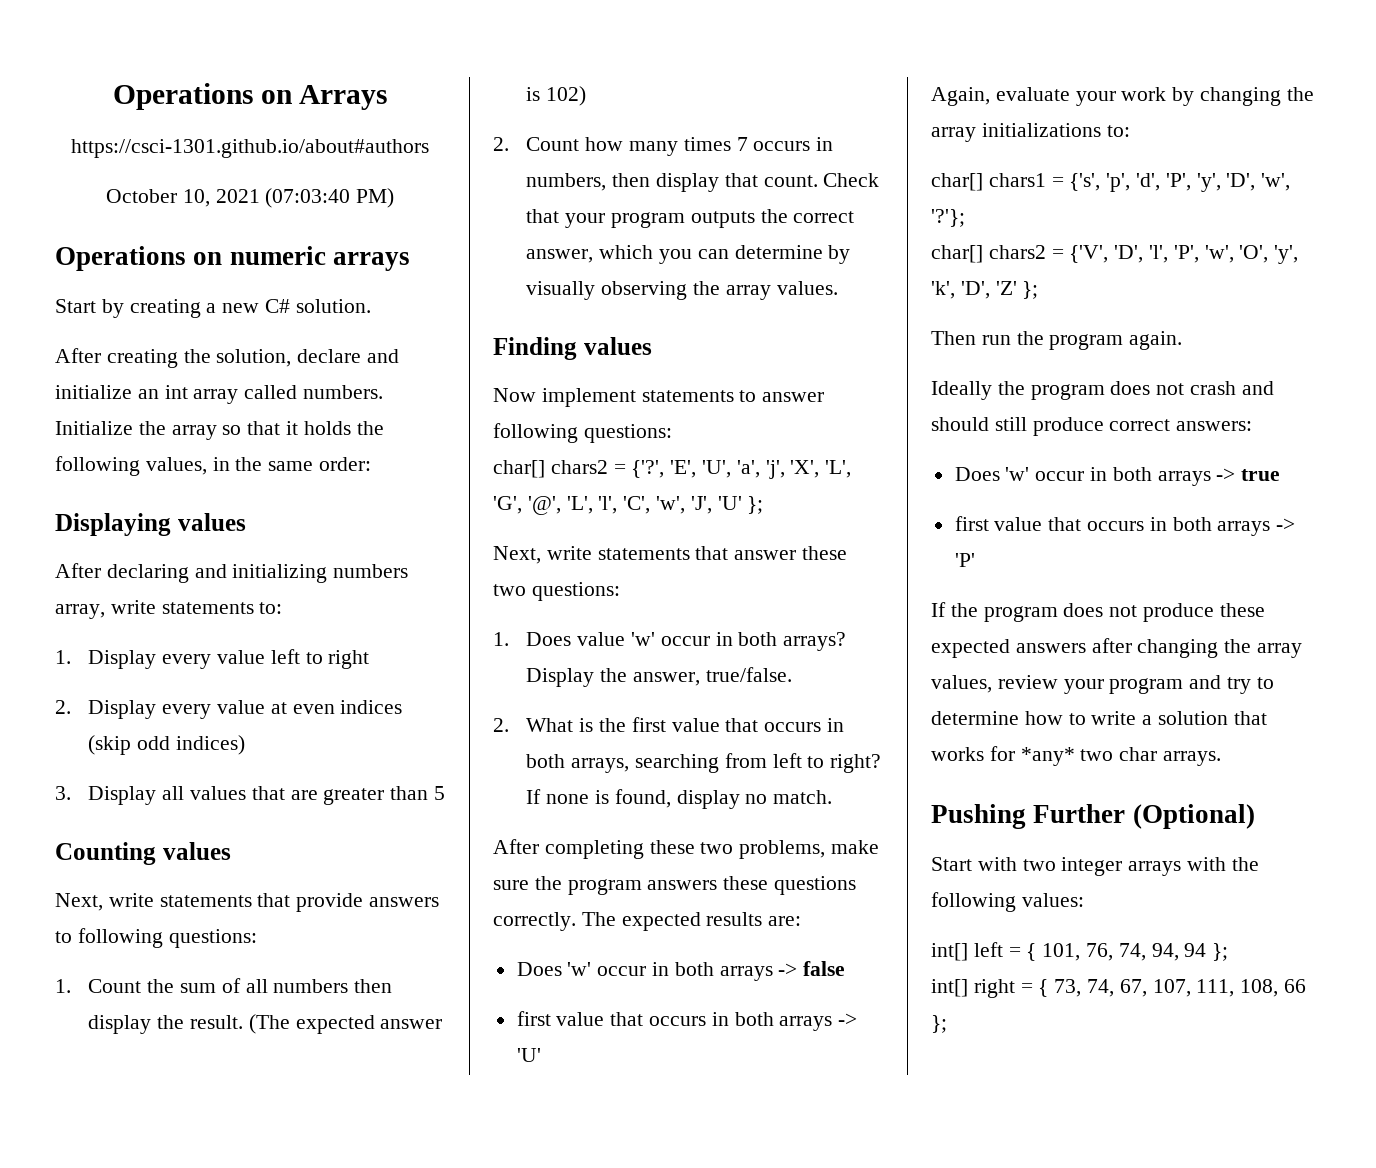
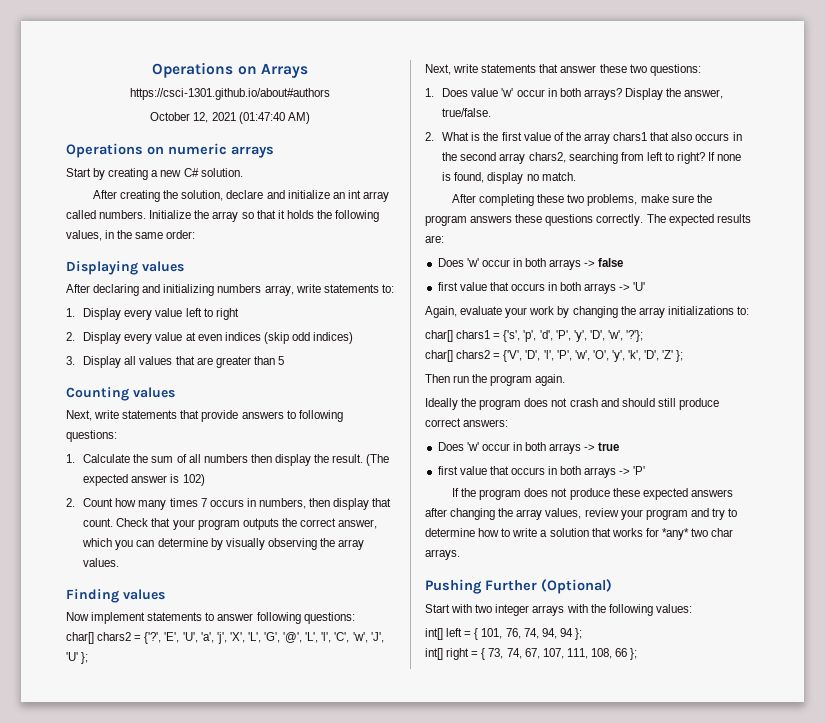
[182,188,395,208] 10, 2021 (07:03:40 PM) -> [193,112,310,124] 12, 2021 (01:47:40 AM)
[88,979,142,993] Count -> [83,454,131,463] Calculate
[725,718,844,732] [526,754,630,773] that occurs in both arrays, -> [553,132,742,144] [442,152,566,164] of the array chars1 that also occurs in the second array chars2,

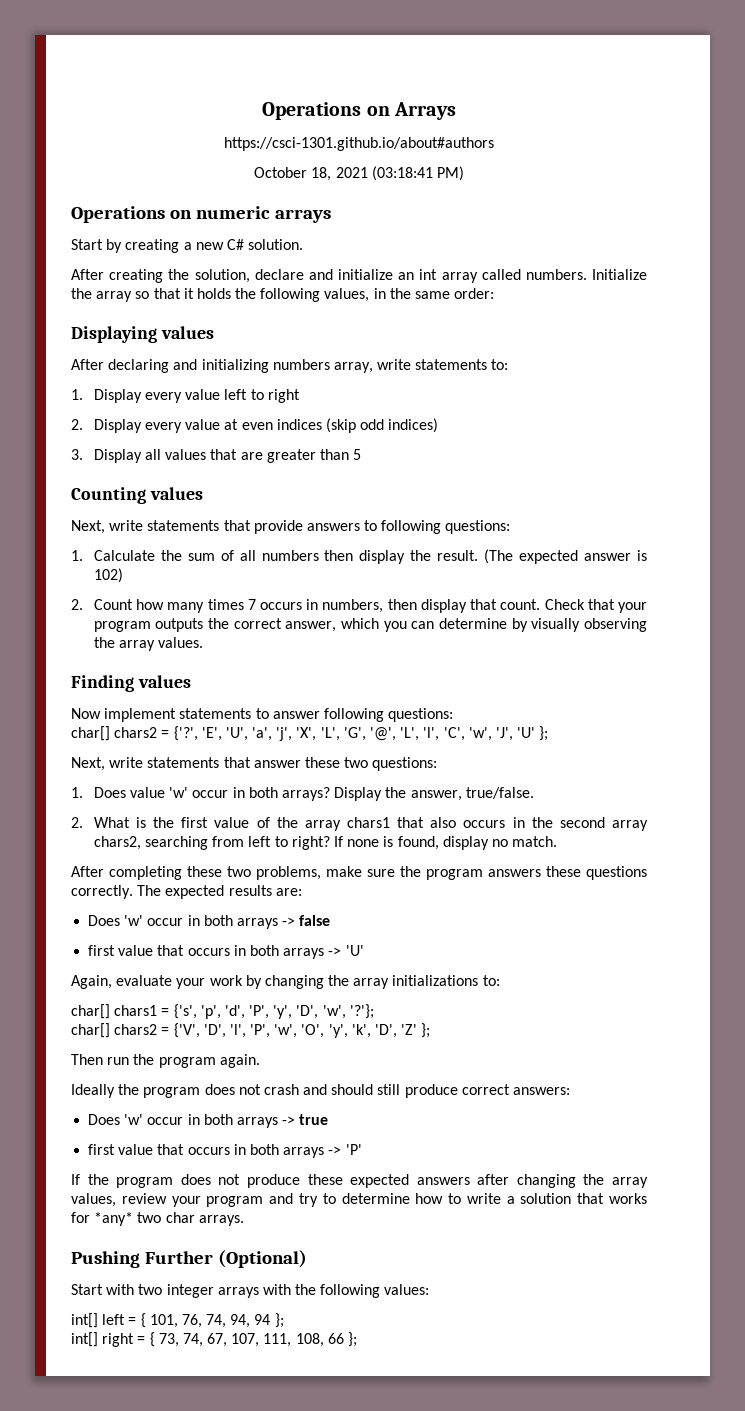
[193,112,310,124] 12, 2021 (01:47:40 AM) -> [311,166,464,181] 18, 2021 (03:18:41 PM)

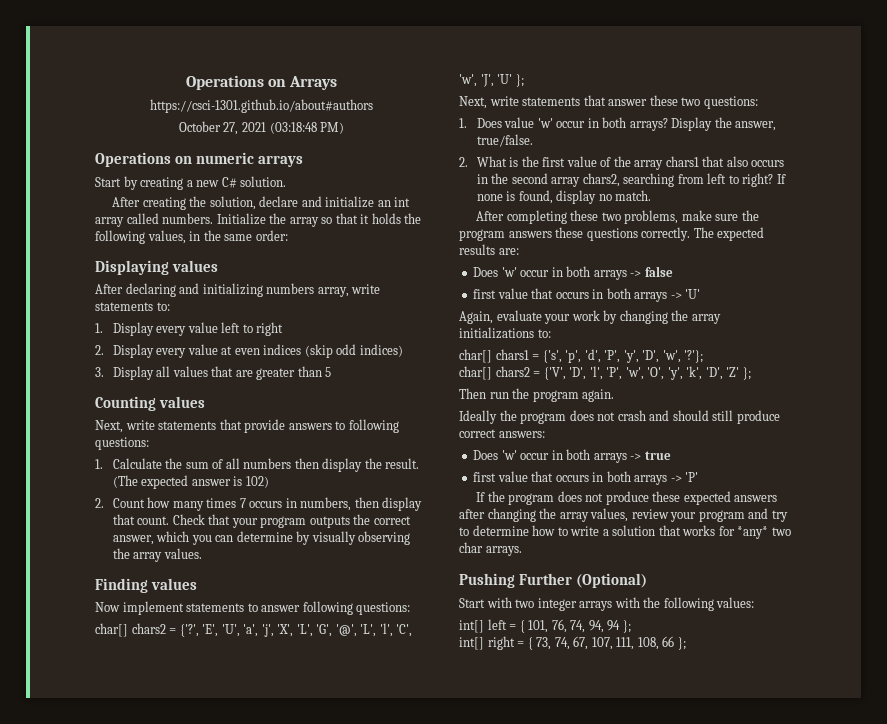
[311,166,433,181] 18, 2021 (03:18:41 -> [223,122,317,135] 27, 2021 (03:18:48

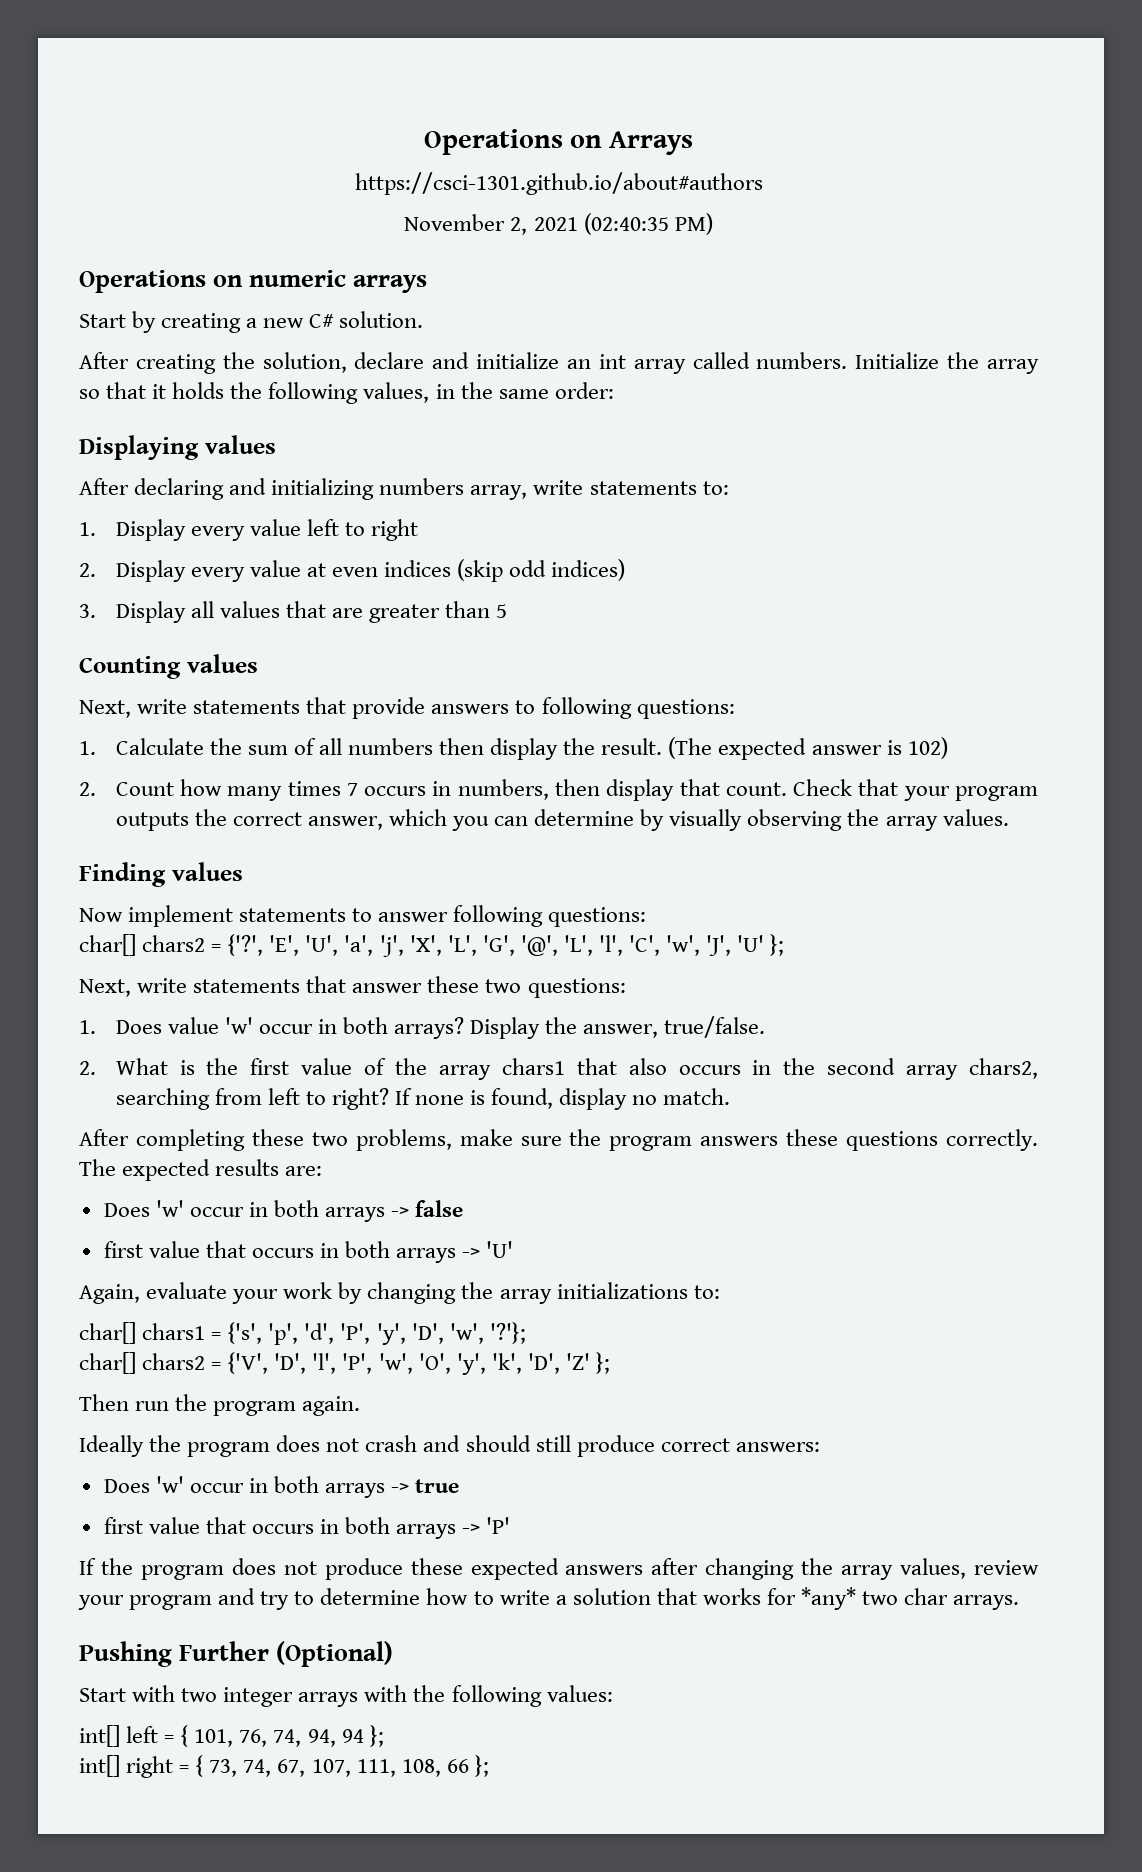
[178,121,317,135] October 27, 2021 (03:18:48 -> [404,213,669,235] November 2, 2021 (02:40:35

